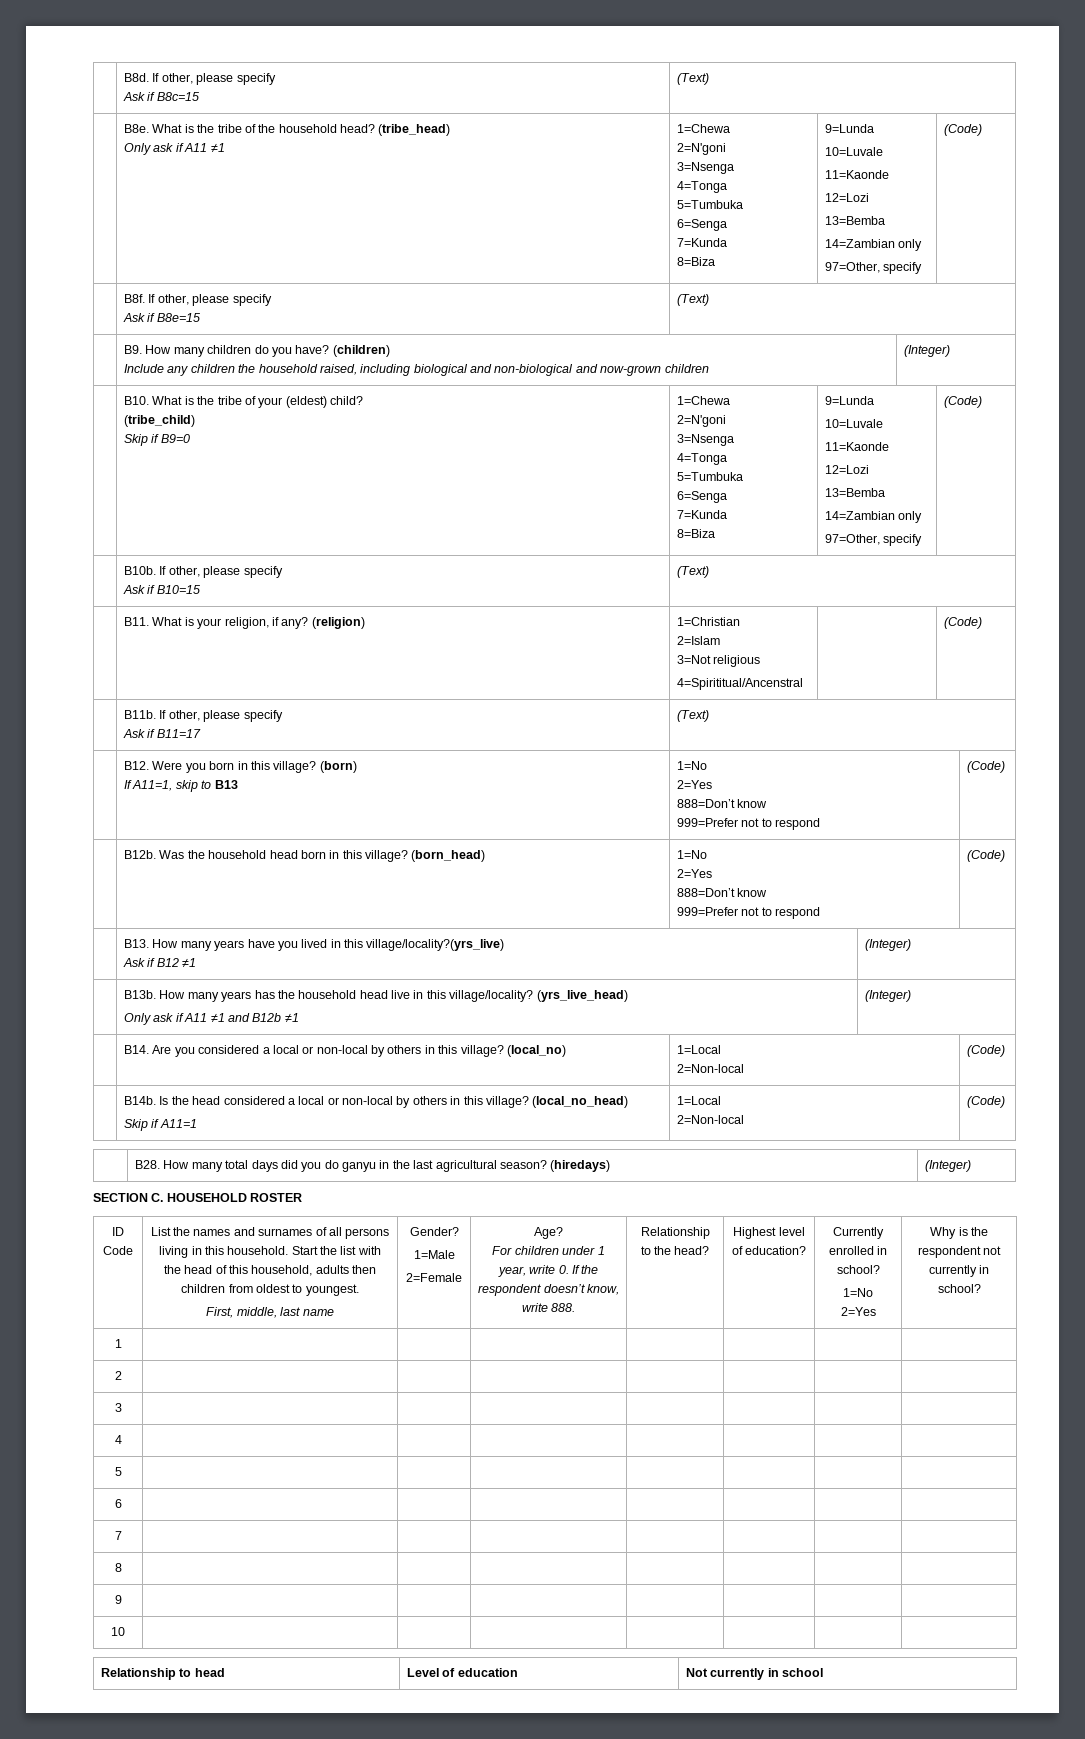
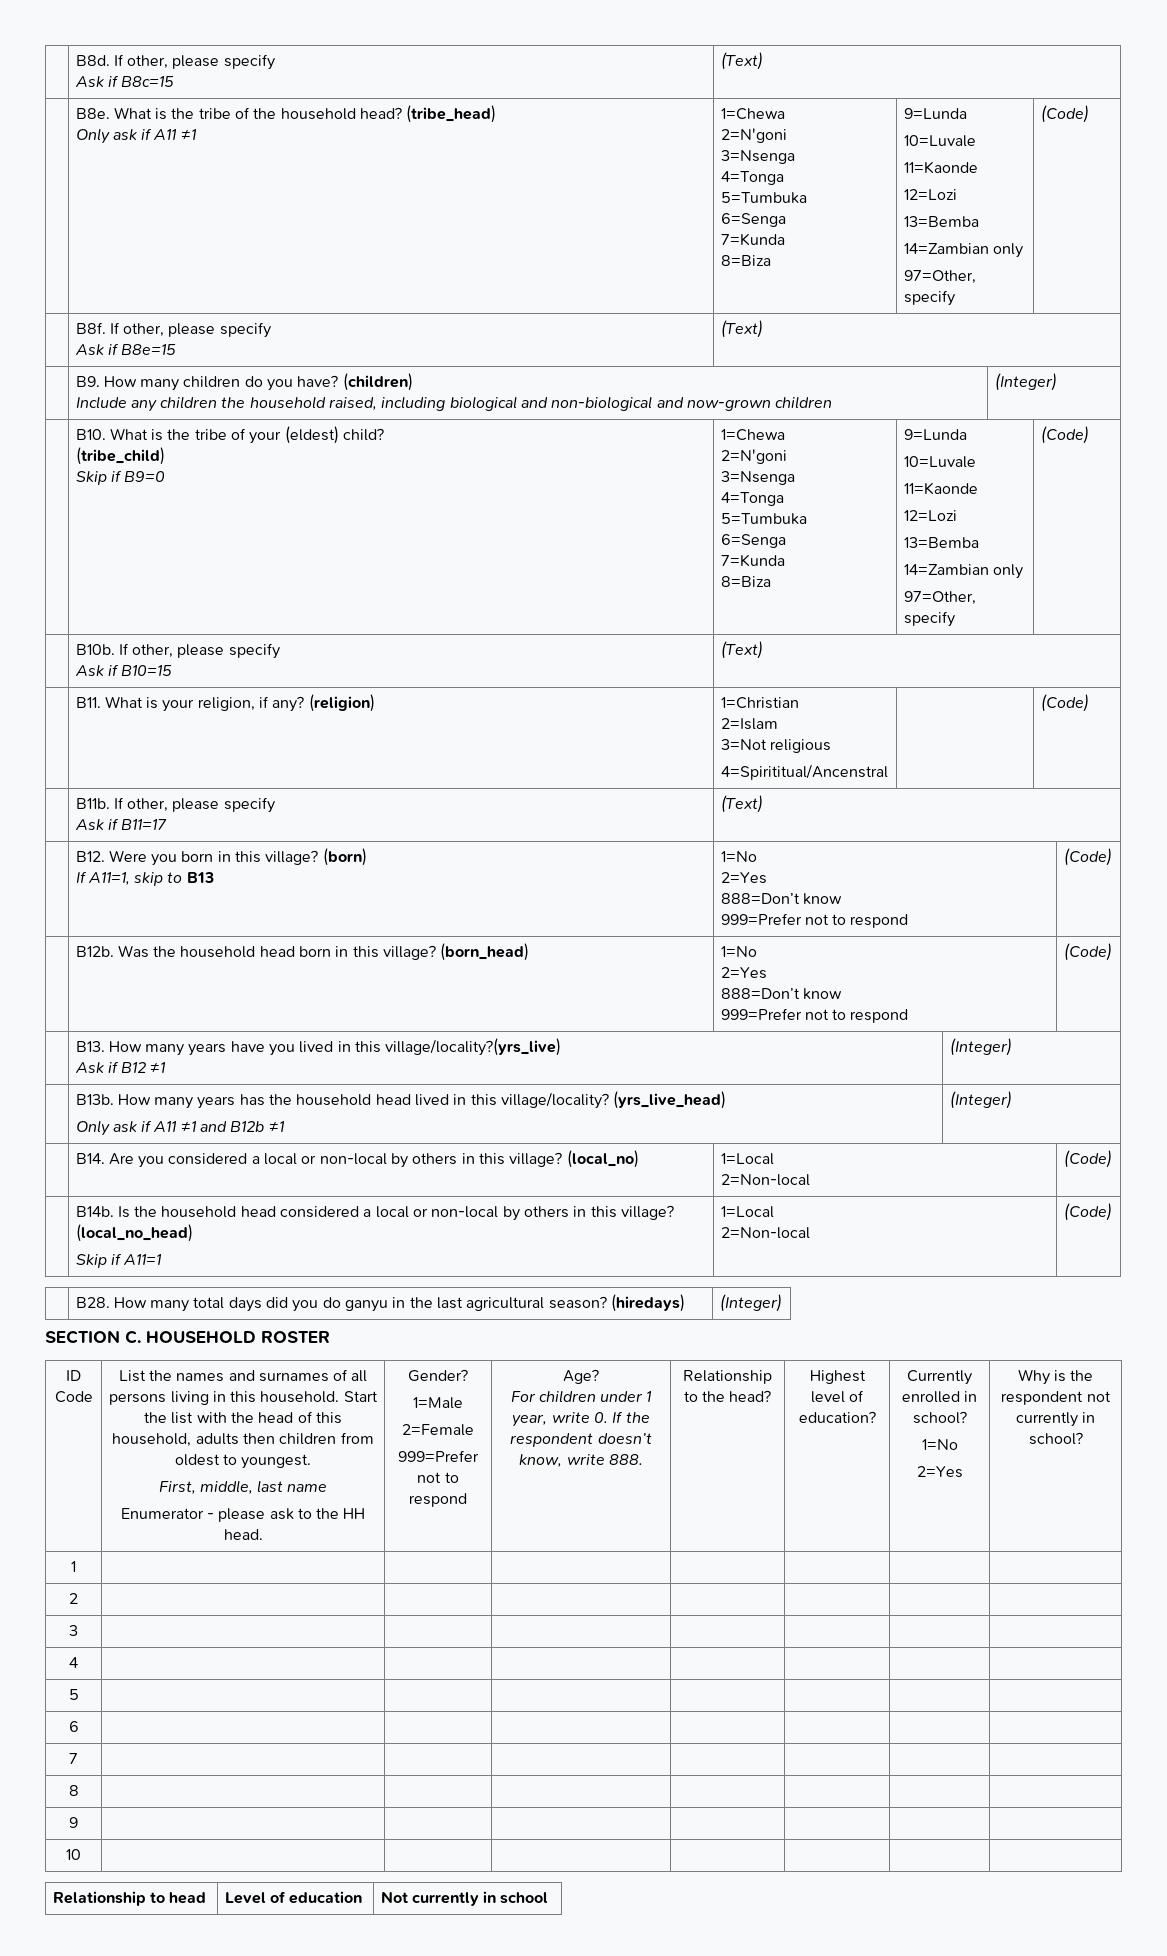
[390,990,410,999] live -> [415,1094,450,1106] lived
(189, 1100) none -> [161,1206,237,1218] household
(334, 1312) none -> [120,1508,366,1522] [223,1529,263,1540] // Enumerator - please ask to the HH head.
(462, 1277) none -> [398,1450,479,1462] [417,1472,459,1483] [409,1493,467,1507] // 999=Prefer not to respond

